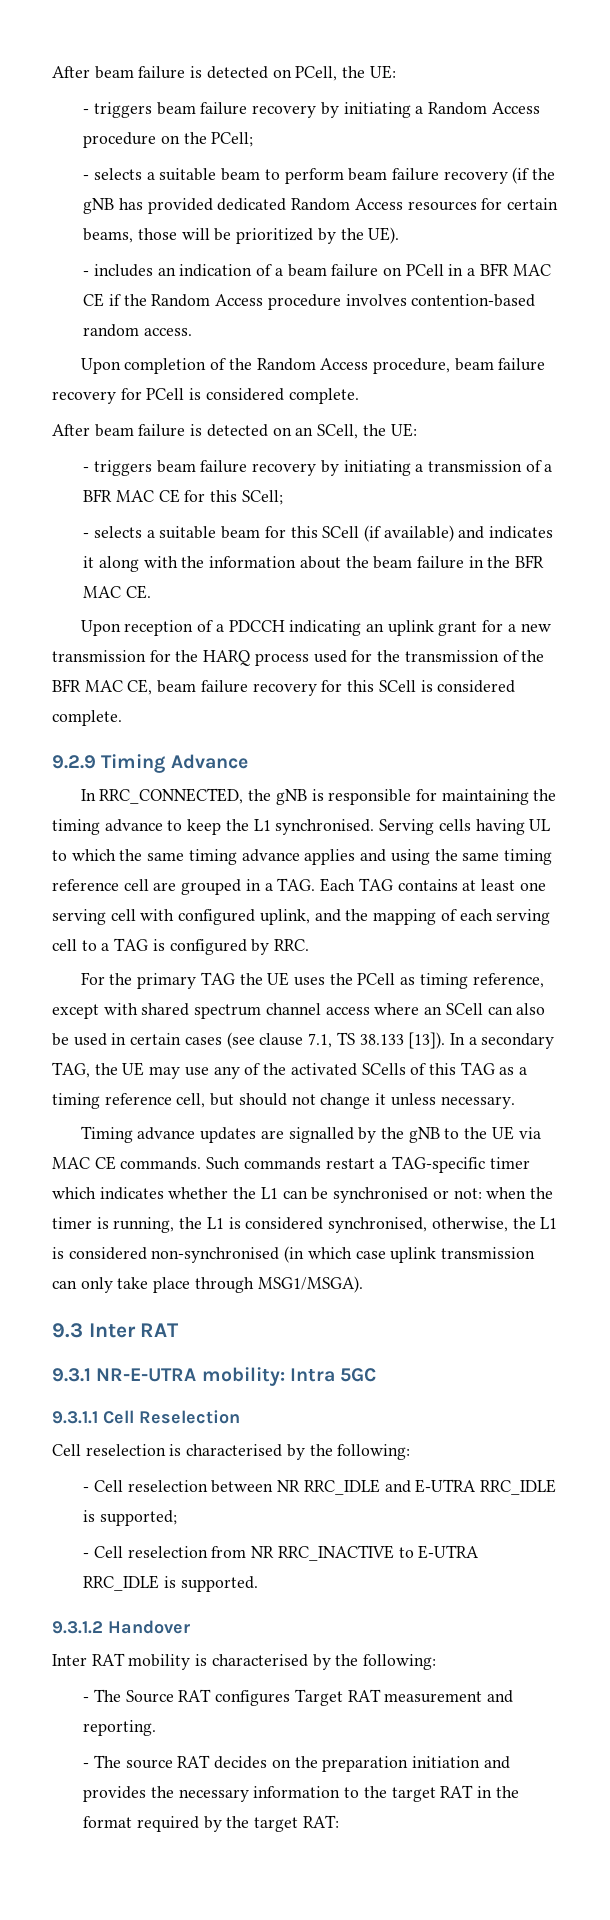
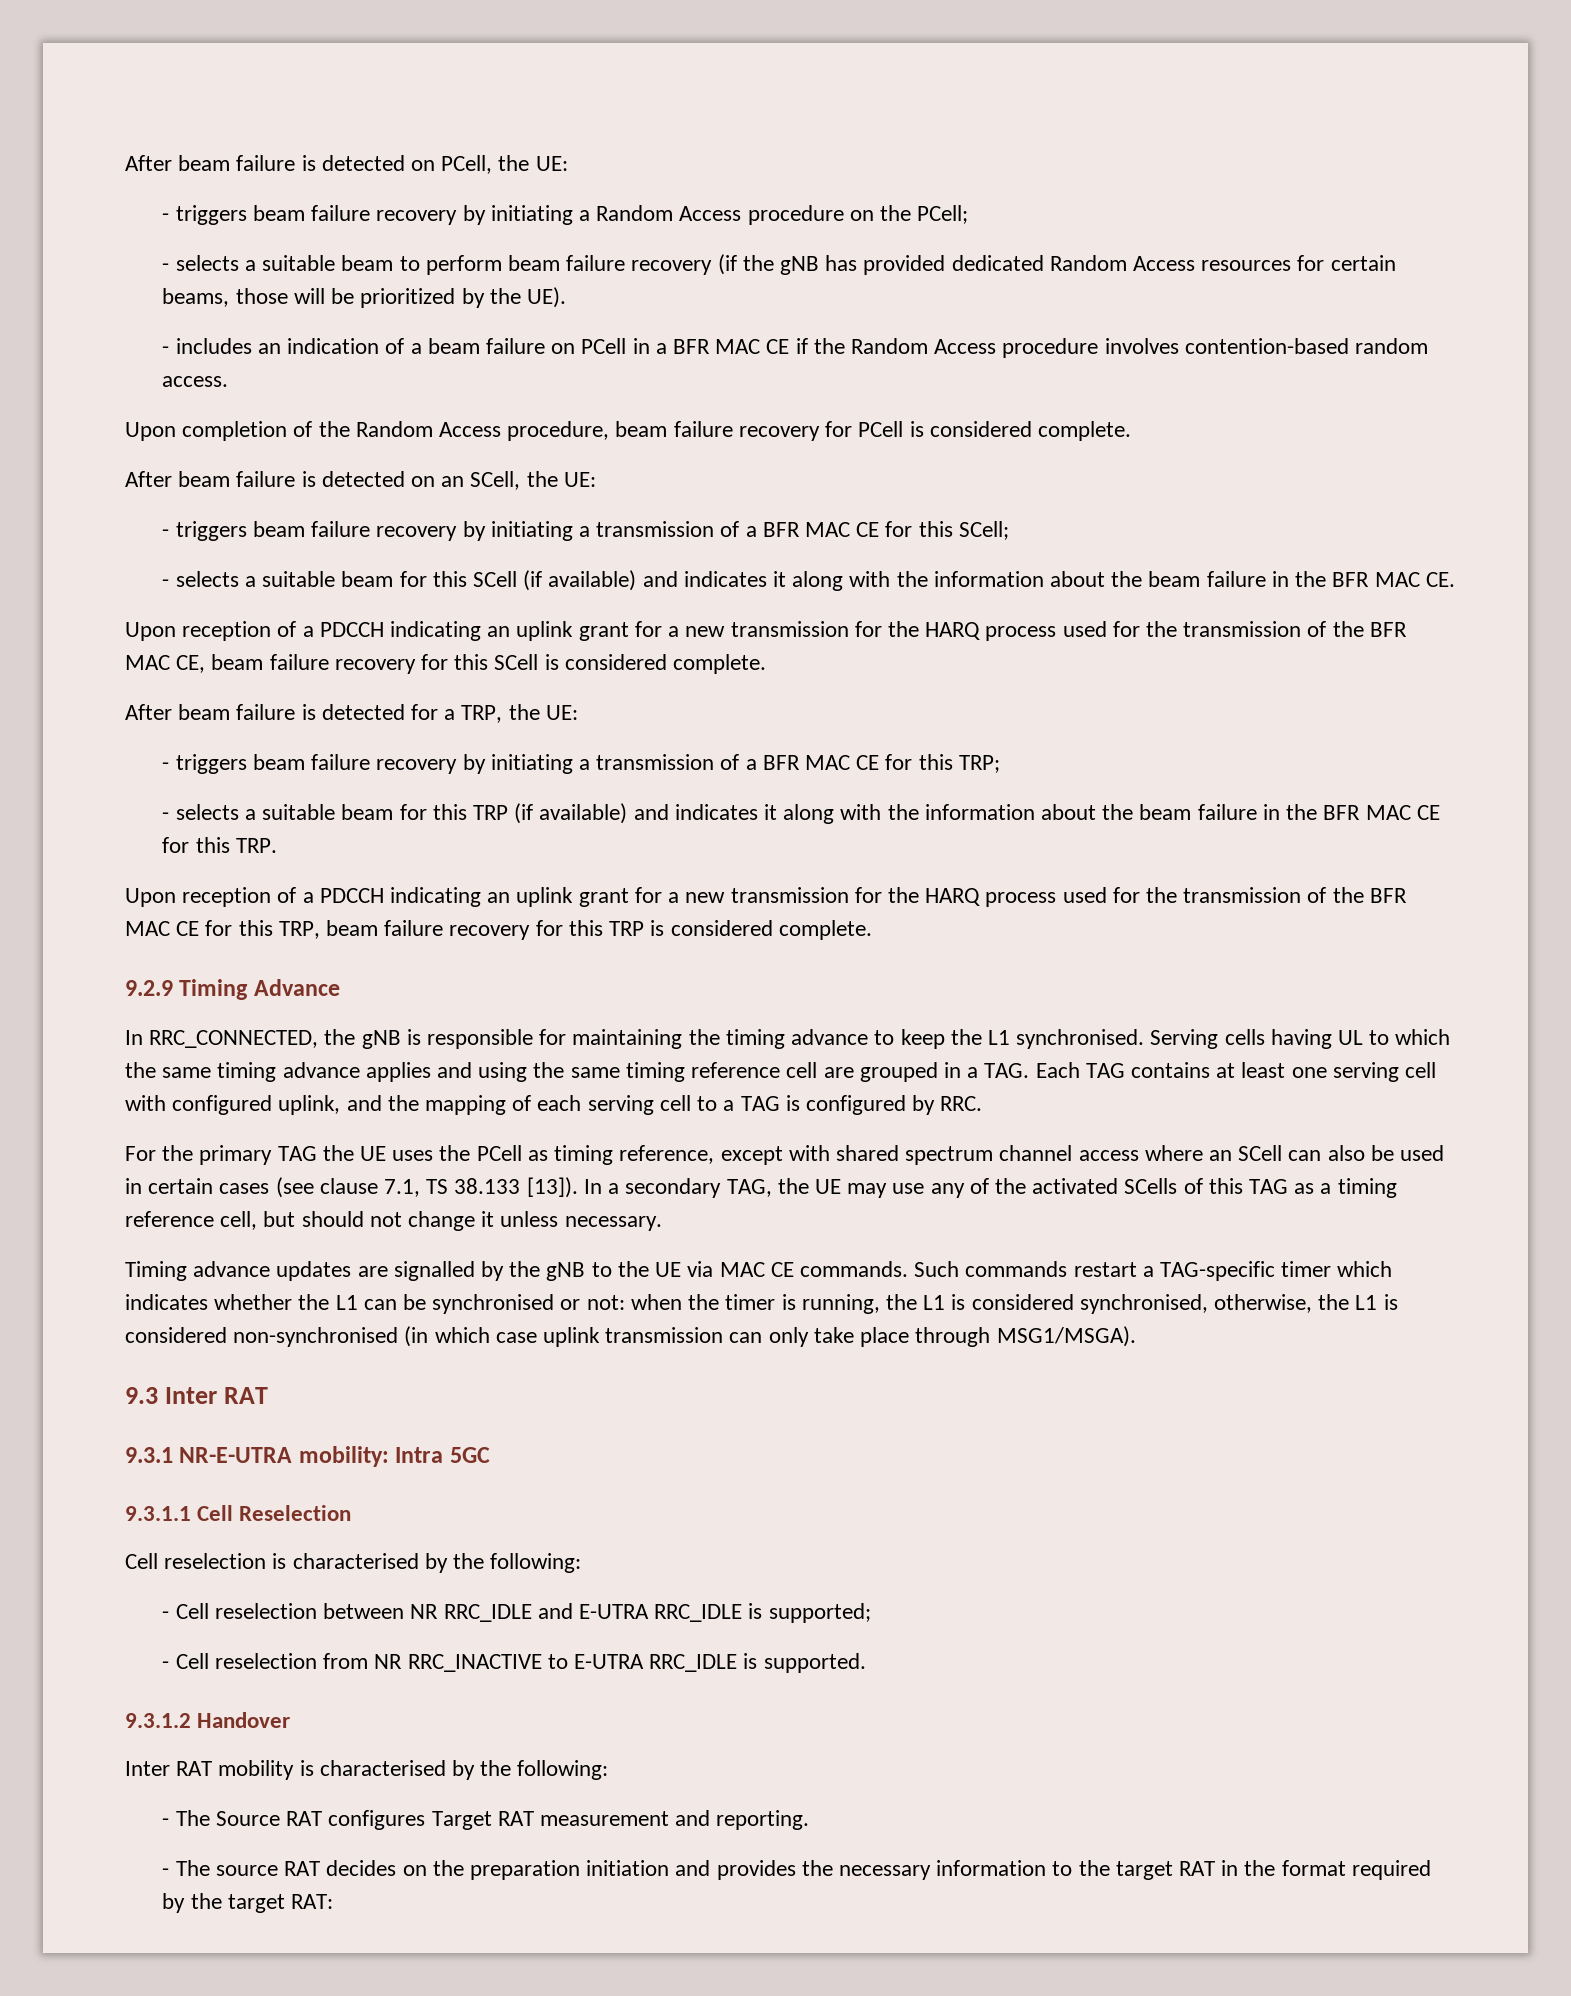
(122, 718) none -> [125,704,578,723] [162,754,1000,774] [162,803,1440,824] [162,837,277,853] [125,887,1407,907] [125,920,872,940] // After beam failure is detected for a TRP, the UE: // - triggers beam failure recovery by initiating a transmission of a BFR MAC CE for this TRP; // - selects a suitable beam for this TRP (if available) and indicates it along with the information about the beam failure in the BFR MAC CE for this TRP. // Upon reception of a PDCCH indicating an uplink grant for a new transmission for the HARQ process used for the transmission of the BFR MAC CE for this TRP, beam failure recovery for this TRP is considered complete.

